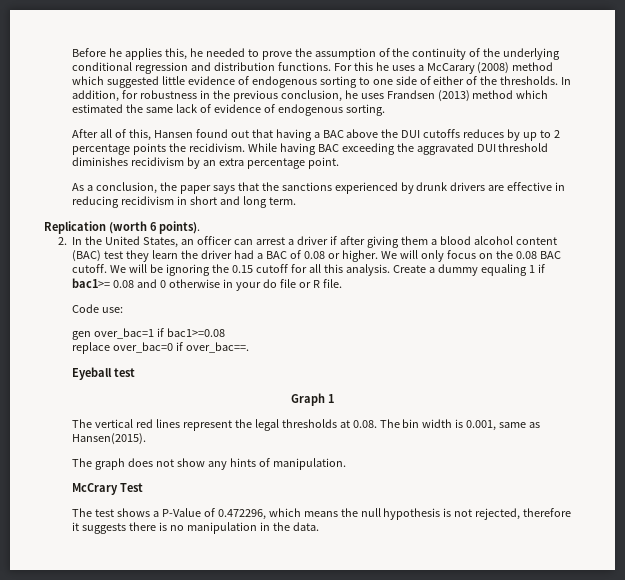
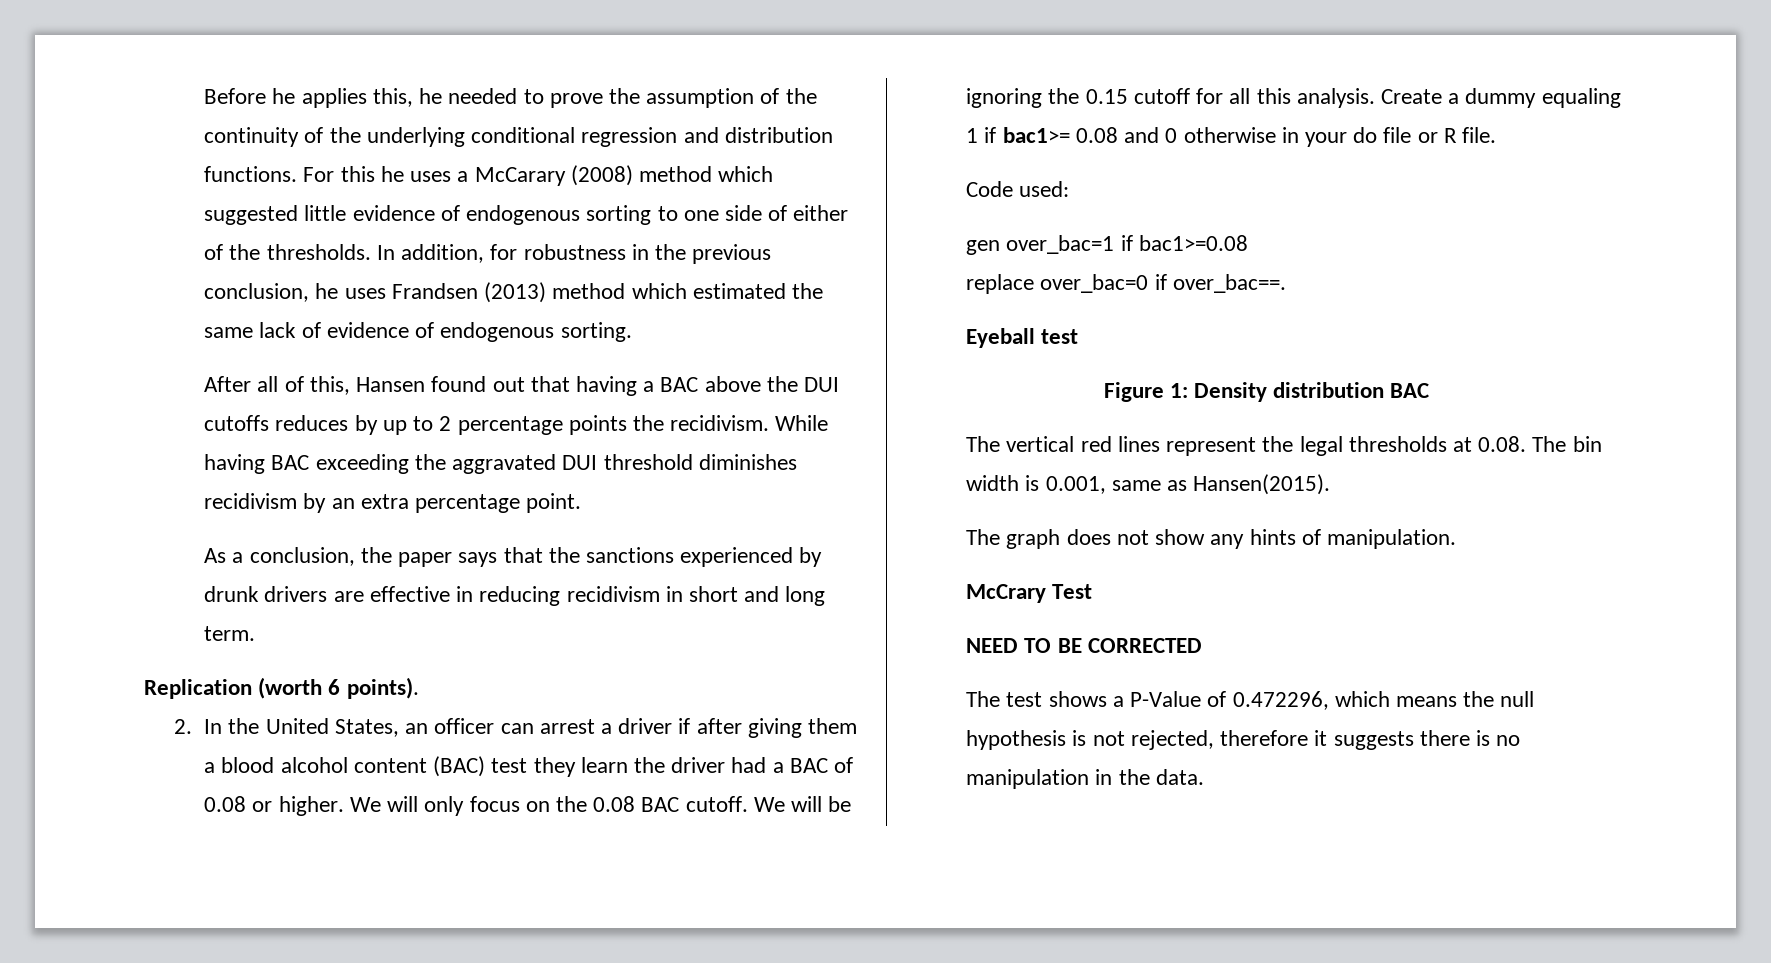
[101,307,123,313] use: -> [1019,181,1070,197] used:
[291,393,334,406] Graph 1 -> [1103,382,1430,402] Figure 1: Density distribution BAC
(143, 487) none -> [966,638,1202,653] // NEED TO BE CORRECTED

